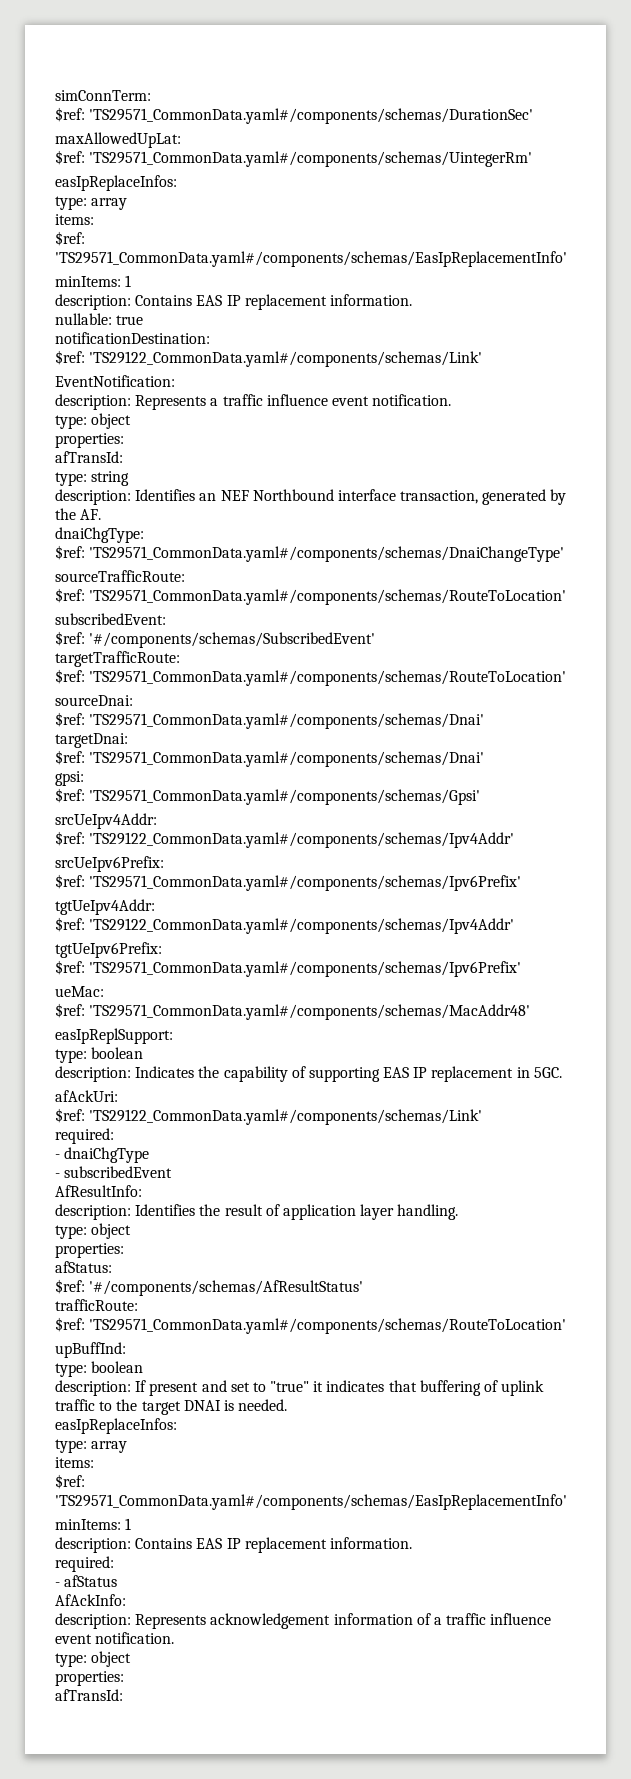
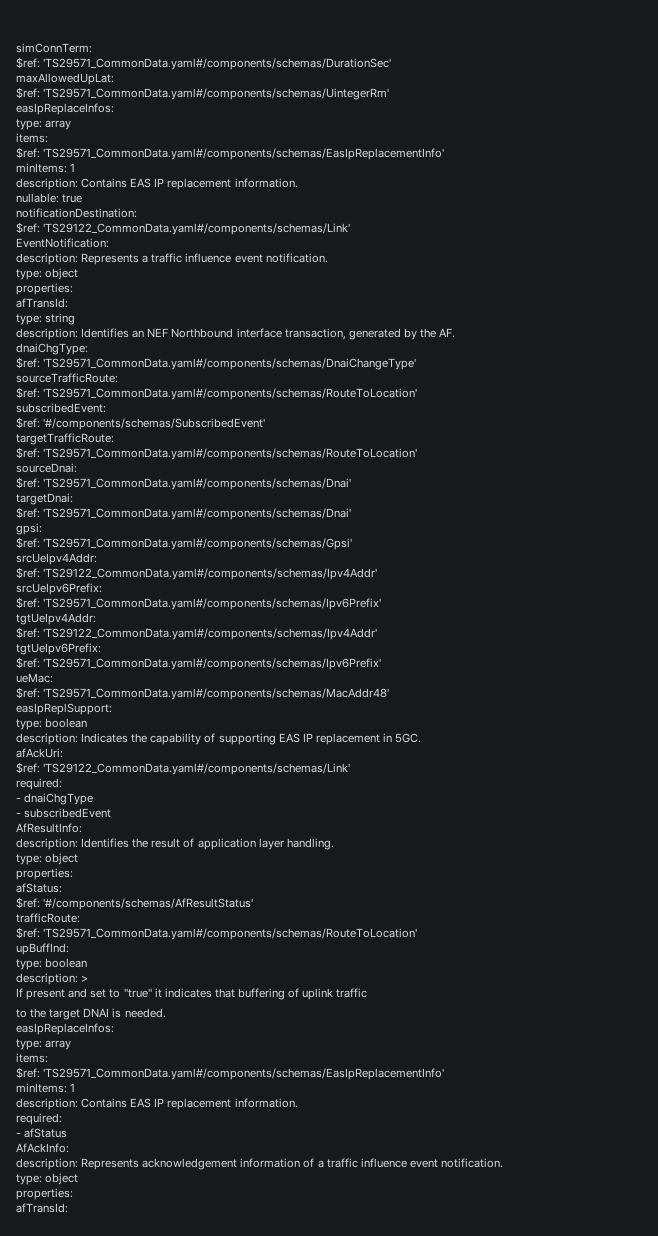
(131, 1388) none -> [81,975,89,982] > //
(95, 1405) none -> (368, 993) //

